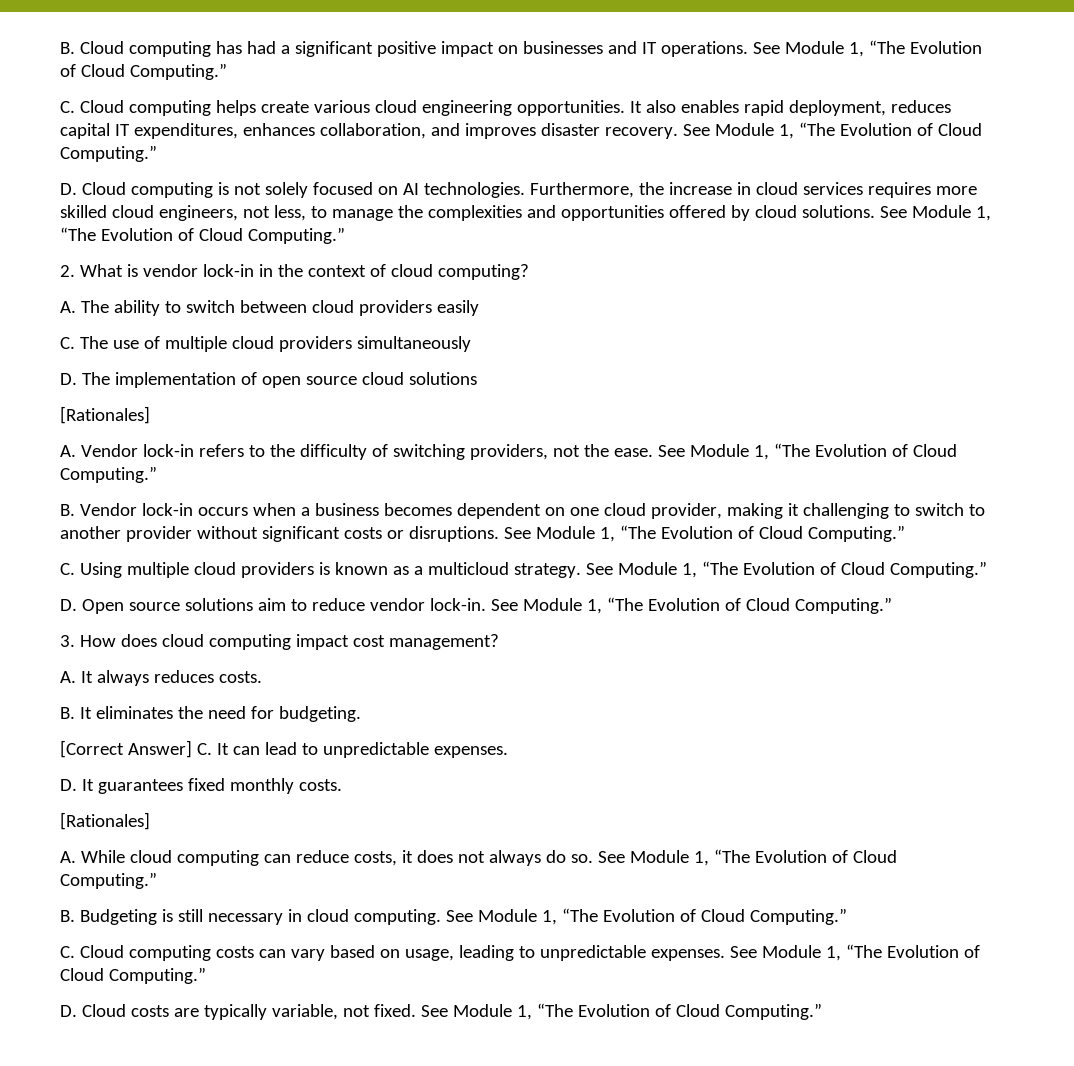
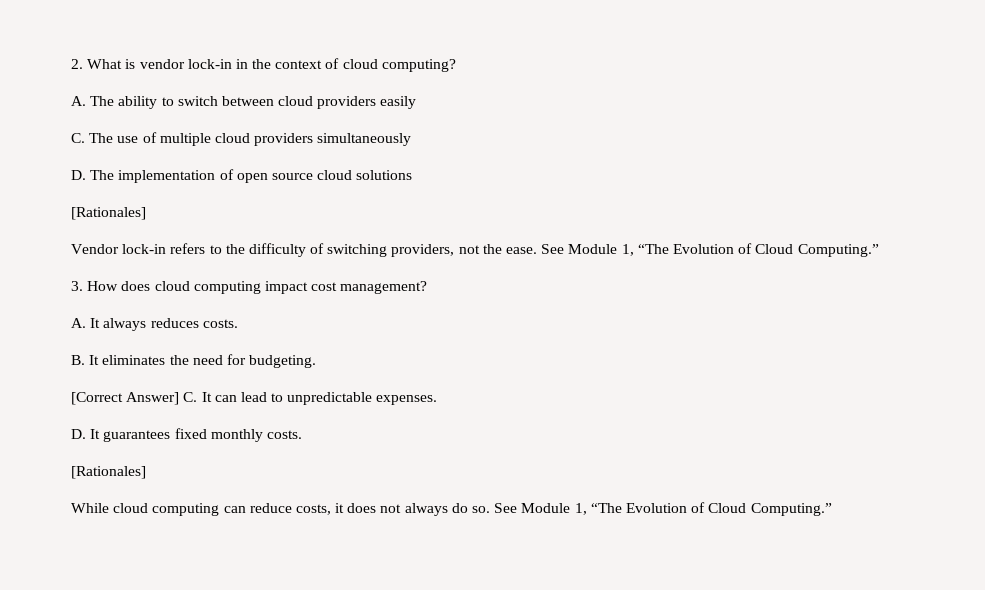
[60,40,982,57] [60,63,227,80] [60,100,951,116] [60,122,982,139] [60,145,157,162] [60,182,977,198] [60,205,991,221] [60,227,345,244] B. Cloud computing has had a significant positive impact on businesses and IT operations. See Module 1, “The Evolution of Cloud Computing.” // C. Cloud computing helps create various cloud engineering opportunities. It also enables rapid deployment, reduces capital IT expenditures, enhances collaboration, and improves disaster recovery. See Module 1, “The Evolution of Cloud Computing.” // D. Cloud computing is not solely focused on AI technologies. Furthermore, the increase in cloud services requires more skilled cloud engineers, not less, to manage the complexities and opportunities offered by cloud solutions. See Module 1, “The Evolution of Cloud Computing.” // -> (71, 64) none
[60,445,76,457] A. -> (146, 213) none
[60,503,985,519] [60,525,905,542] [60,561,987,578] [60,597,892,614] // B. Vendor lock-in occurs when a business becomes dependent on one cloud provider, making it challenging to switch to another provider without significant costs or disruptions. See Module 1, “The Evolution of Cloud Computing.” // C. Using multiple cloud providers is known as a multicloud strategy. See Module 1, “The Evolution of Cloud Computing.” // D. Open source solutions aim to reduce vendor lock-in. See Module 1, “The Evolution of Cloud Computing.” -> (879, 250) none
[60,851,76,863] A. -> (146, 472) none
[60,908,847,925] [60,944,980,961] [60,967,206,984] [60,1003,822,1020] // B. Budgeting is still necessary in cloud computing. See Module 1, “The Evolution of Cloud Computing.” // C. Cloud computing costs can vary based on usage, leading to unpredictable expenses. See Module 1, “The Evolution of Cloud Computing.” // D. Cloud costs are typically variable, not fixed. See Module 1, “The Evolution of Cloud Computing.” -> (832, 509) none

